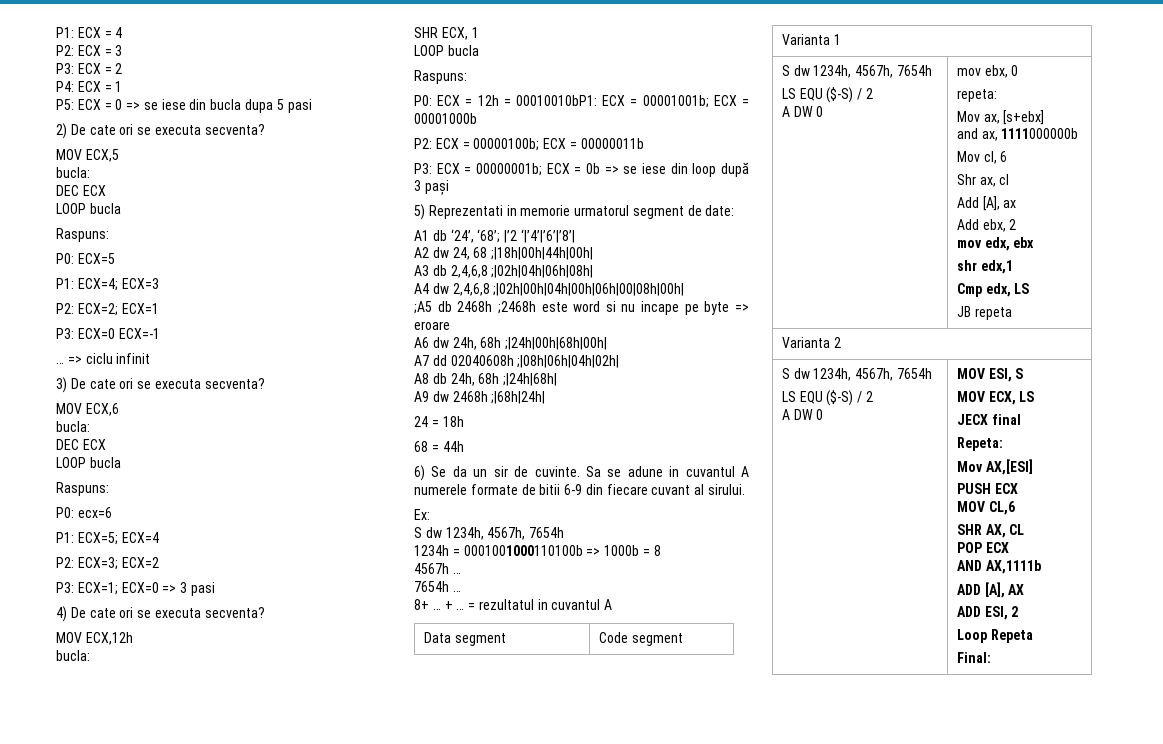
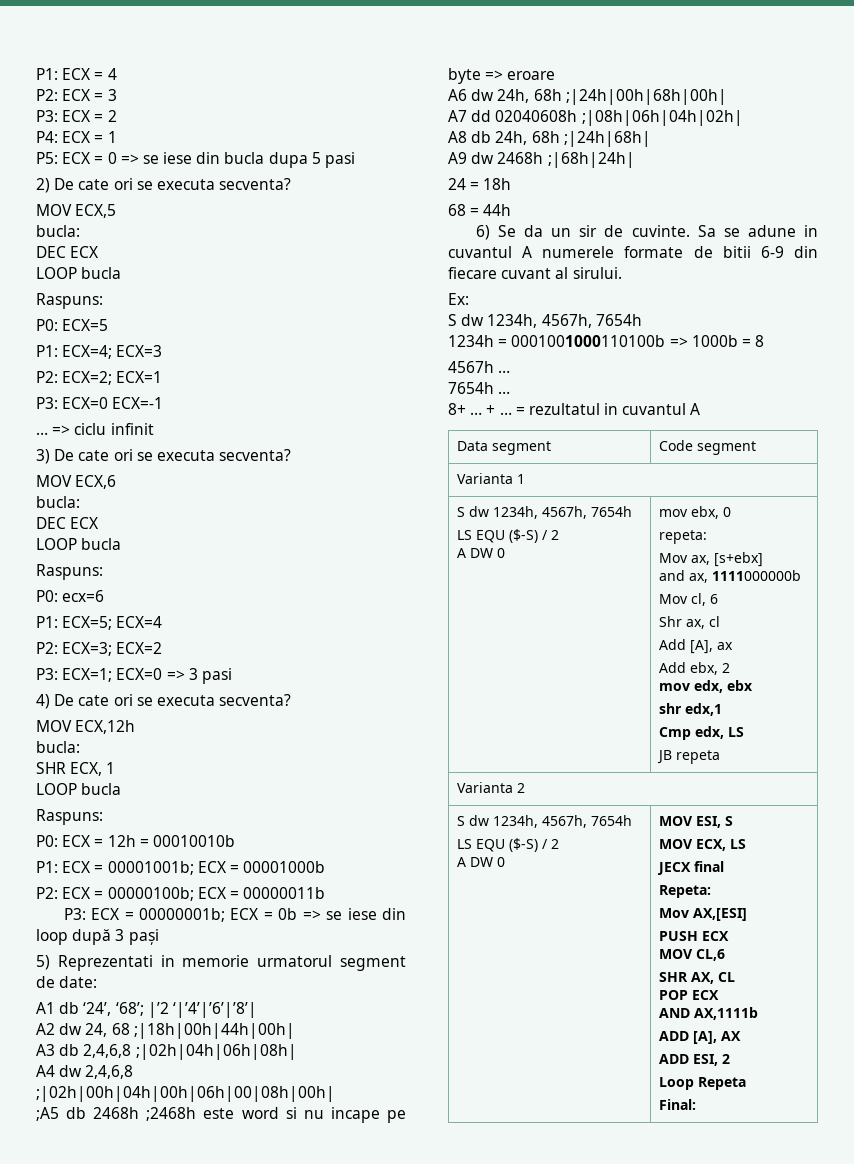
[516,95,597,106] 00010010bP1: -> [152,835,235,847] [36,861,58,873] 00010010b // P1:

